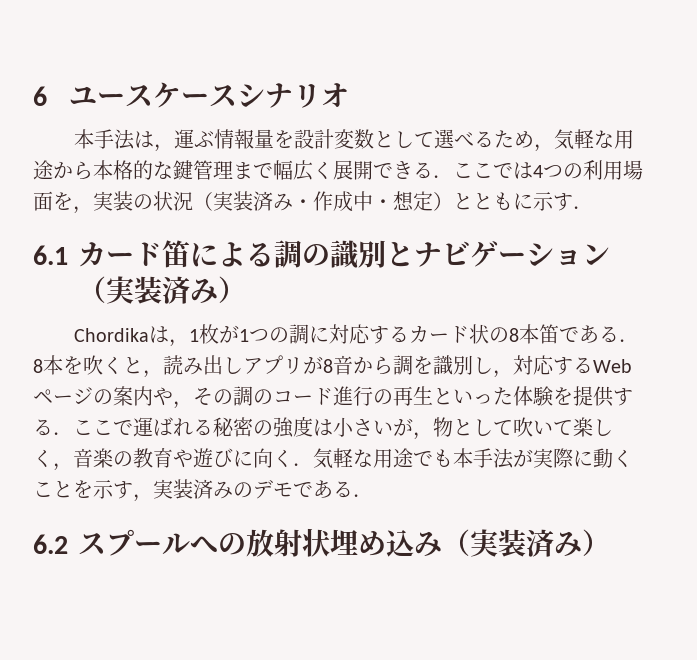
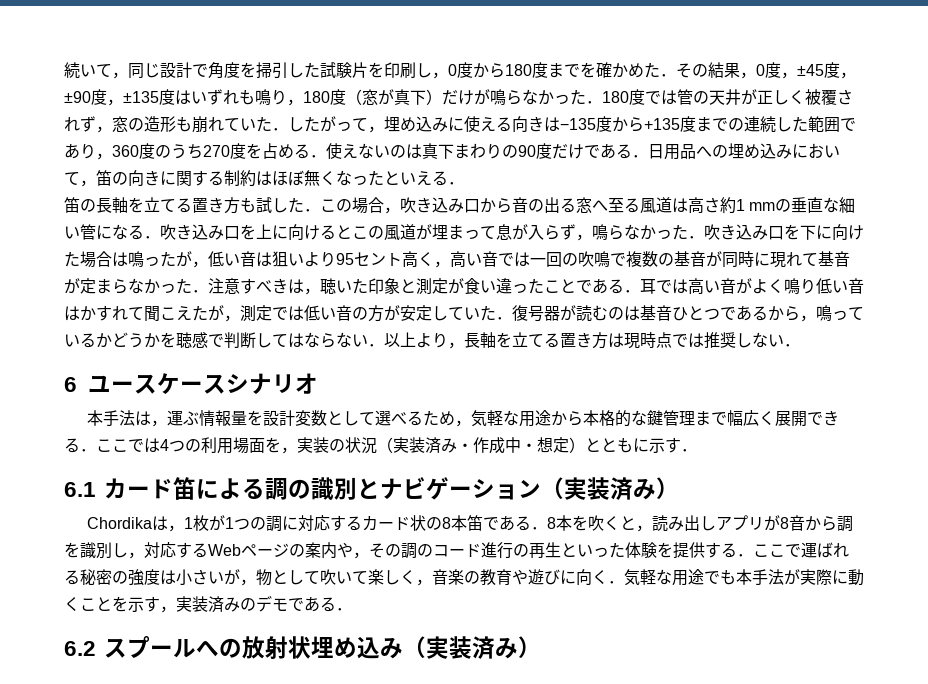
(33, 96) none -> [64,62,856,79] [64,89,853,106] [64,116,856,133] [64,143,840,160] [64,170,464,187] [64,197,856,214] [64,224,864,241] [64,251,850,268] [64,278,864,295] [64,305,864,322] [64,332,800,349] 続いて，同じ設計で角度を掃引した試験片を印刷し，0度から180度までを確かめた．その結果，0度，±45度，±90度，±135度はいずれも鳴り，180度（窓が真下）だけが鳴らなかった．180度では管の天井が正しく被覆されず，窓の造形も崩れていた．したがって，埋め込みに使える向きは−135度から+135度までの連続した範囲であり，360度のうち270度を占める．使えないのは真下まわりの90度だけである．日用品への埋め込みにおいて，笛の向きに関する制約はほぼ無くなったといえる． // 笛の長軸を立てる置き方も試した．この場合，吹き込み口から音の出る窓へ至る風道は高さ約1 mmの垂直な細い管になる．吹き込み口を上に向けるとこの風道が埋まって息が入らず，鳴らなかった．吹き込み口を下に向けた場合は鳴ったが，低い音は狙いより95セント高く，高い音では一回の吹鳴で複数の基音が同時に現れて基音が定まらなかった．注意すべきは，聴いた印象と測定が食い違ったことである．耳では高い音がよく鳴り低い音はかすれて聞こえたが，測定では低い音の方が安定していた．復号器が読むのは基音ひとつであるから，鳴っているかどうかを聴感で判断してはならない．以上より，長軸を立てる置き方は現時点では推奨しない． //

